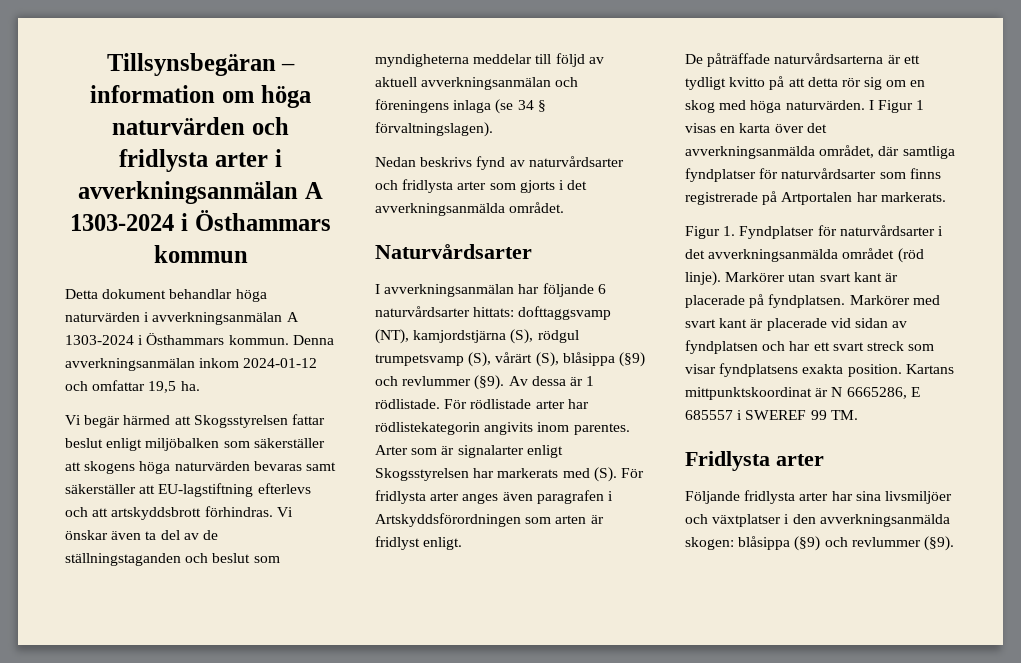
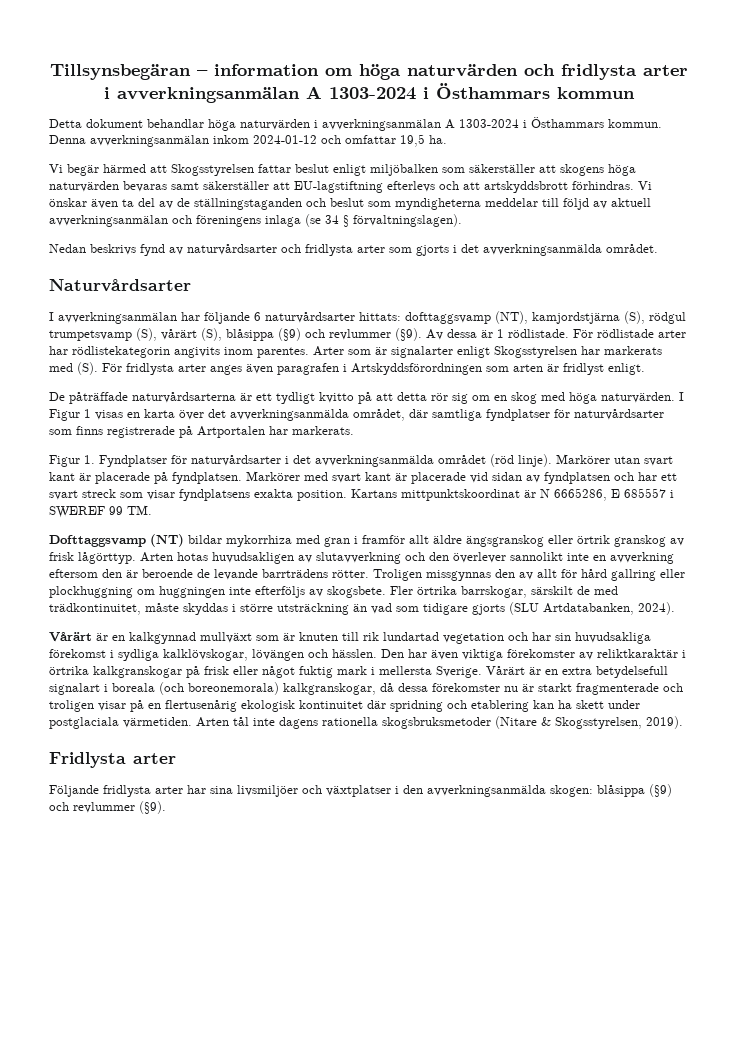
(858, 415) none -> [49,534,684,547] [49,552,674,564] [49,569,685,581] [49,586,618,598] [49,602,675,615] [49,632,651,644] [49,649,686,661] [49,666,668,678] [49,682,683,695] [49,700,640,712] [49,716,683,729] // Dofttaggsvamp (NT) bildar mykorrhiza med gran i framför allt äldre ängsgranskog eller örtrik granskog av frisk lågörttyp. Arten hotas huvudsakligen av slutavverkning och den överlever sannolikt inte en avverkning eftersom den är beroende de levande barrträdens rötter. Troligen missgynnas den av allt för hård gallring eller plockhuggning om huggningen inte efterföljs av skogsbete. Fler örtrika barrskogar, särskilt de med trädkontinuitet, måste skyddas i större utsträckning än vad som tidigare gjorts (SLU Artdatabanken, 2024). // Vårärt är en kalkgynnad mullväxt som är knuten till rik lundartad vegetation och har sin huvudsakliga förekomst i sydliga kalklövskogar, lövängen och hässlen. Den har även viktiga förekomster av reliktkaraktär i örtrika kalkgranskogar på frisk eller något fuktig mark i mellersta Sverige. Vårärt är en extra betydelsefull signalart i boreala (och boreonemorala) kalkgranskogar, då dessa förekomster nu är starkt fragmenterade och troligen visar på en flertusenårig ekologisk kontinuitet där spridning och etablering kan ha skett under postglaciala värmetiden. Arten tål inte dagens rationella skogsbruksmetoder (Nitare & Skogsstyrelsen, 2019).

